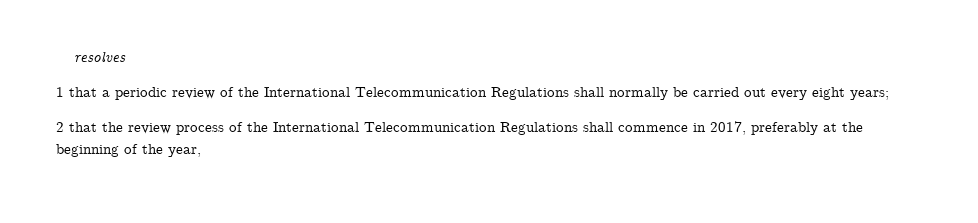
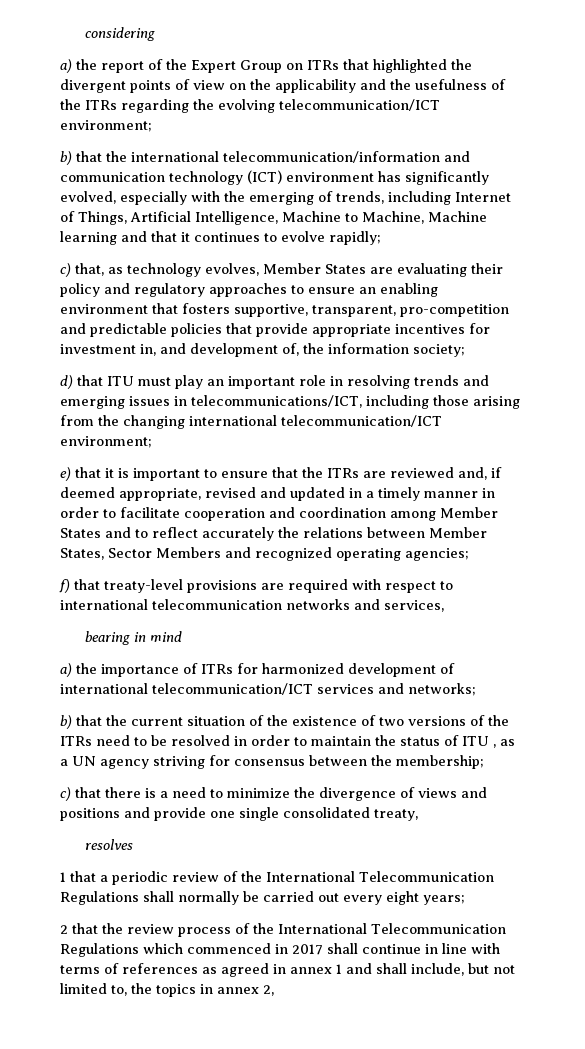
(73, 56) none -> [85,27,156,41] [60,59,472,73] [60,79,506,93] [60,99,440,113] [60,120,152,132] [60,151,470,165] [60,170,489,185] [60,191,511,205] [60,211,487,225] [60,231,381,245] [60,263,503,277] [60,283,438,297] [60,303,509,317] [60,323,490,337] [60,343,465,357] [60,375,489,389] [60,395,520,409] [60,415,442,429] [60,436,152,448] [60,467,502,481] [60,487,495,501] [60,507,498,521] [60,527,487,541] [60,547,469,561] [59,579,453,593] [60,599,444,612] [85,631,183,645] [60,663,455,677] [60,683,476,696] [60,715,509,729] [60,735,515,748] [60,755,484,769] [60,787,487,801] [60,807,418,821] considering // a) the report of the Expert Group on ITRs that highlighted the divergent points of view on the applicability and the usefulness of the ITRs regarding the evolving telecommunication/ICT environment; // b) that the international telecommunication/information and communication technology (ICT) environment has significantly evolved, especially with the emerging of trends, including Internet of Things, Artificial Intelligence, Machine to Machine, Machine learning and that it continues to evolve rapidly; // c) that, as technology evolves, Member States are evaluating their policy and regulatory approaches to ensure an enabling environment that fosters supportive, transparent, pro-competition and predictable policies that provide appropriate incentives for investment in, and development of, the information society; // d) that ITU must play an important role in resolving trends and emerging issues in telecommunications/ICT, including those arising from the changing international telecommunication/ICT environment; // e) that it is important to ensure that the ITRs are reviewed and, if deemed appropriate, revised and updated in a timely manner in order to facilitate cooperation and coordination among Member States and to reflect accurately the relations between Member States, Sector Members and recognized operating agencies; // f) that treaty-level provisions are required with respect to international telecommunication networks and services, // bearing in mind // a) the importance of ITRs for harmonized development of international telecommunication/ICT services and networks; // b) that the current situation of the existence of two versions of the ITRs need to be resolved in order to maintain the status of ITU , as a UN agency striving for consensus between the membership; // c) that there is a need to minimize the divergence of views and positions and provide one single consolidated treaty, //
[583,121,863,135] [56,144,201,157] shall commence in 2017, preferably at the beginning of the year, -> [143,943,500,955] [60,963,515,977] [60,983,274,997] which commenced in 2017 shall continue in line with terms of references as agreed in annex 1 and shall include, but not limited to, the topics in annex 2,

